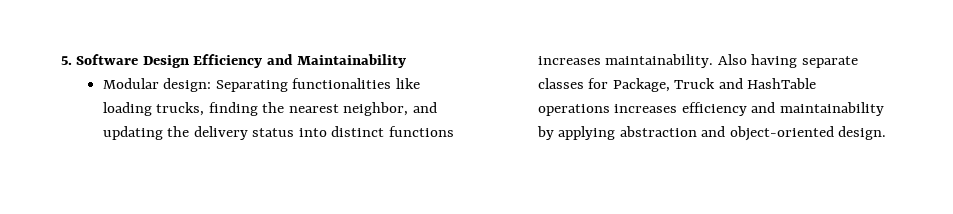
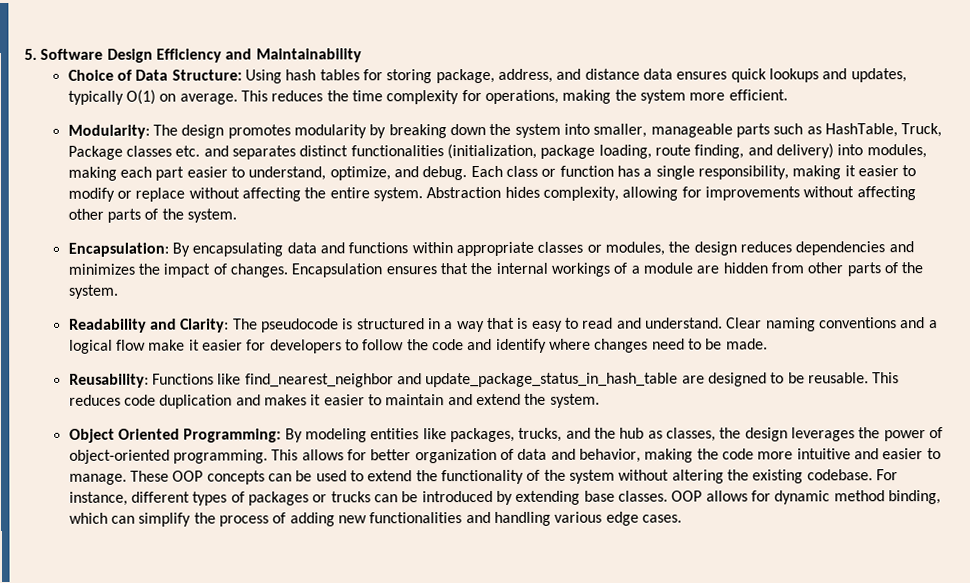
[102,78,420,92] [102,102,437,116] [102,126,454,140] [537,54,858,68] [537,78,817,92] [537,102,884,116] [536,126,887,141] Modular design: Separating functionalities like loading trucks, finding the nearest neighbor, and updating the delivery status into distinct functions increases maintainability. Also having separate classes for Package, Truck and HashTable operations increases efficiency and maintainability by applying abstraction and object-oriented design. -> [67,68,907,84] [67,89,788,105] [67,123,943,139] [67,143,927,160] [67,165,917,181] [67,186,916,202] [67,208,238,223] [67,241,914,257] [67,262,924,278] [67,284,119,299] [68,317,938,333] [68,338,768,354] [68,372,900,388] [68,393,600,409] [68,427,943,443] [68,448,941,464] [68,469,898,485] [68,490,941,506] [68,511,683,527] Choice of Data Structure: Using hash tables for storing package, address, and distance data ensures quick lookups and updates, typically O(1) on average. This reduces the time complexity for operations, making the system more efficient. // Modularity: The design promotes modularity by breaking down the system into smaller, manageable parts such as HashTable, Truck, Package classes etc. and separates distinct functionalities (initialization, package loading, route finding, and delivery) into modules, making each part easier to understand, optimize, and debug. Each class or function has a single responsibility, making it easier to modify or replace without affecting the entire system. Abstraction hides complexity, allowing for improvements without affecting other parts of the system. // Encapsulation: By encapsulating data and functions within appropriate classes or modules, the design reduces dependencies and minimizes the impact of changes. Encapsulation ensures that the internal workings of a module are hidden from other parts of the system. // Readability and Clarity: The pseudocode is structured in a way that is easy to read and understand. Clear naming conventions and a logical flow make it easier for developers to follow the code and identify where changes need to be made. // Reusability: Functions like find_nearest_neighbor and update_package_status_in_hash_table are designed to be reusable. This reduces code duplication and makes it easier to maintain and extend the system. // Object Oriented Programming: By modeling entities like packages, trucks, and the hub as classes, the design leverages the power of object-oriented programming. This allows for better organization of data and behavior, making the code more intuitive and easier to manage. These OOP concepts can be used to extend the functionality of the system without altering the existing codebase. For instance, different types of packages or trucks can be introduced by extending base classes. OOP allows for dynamic method binding, which can simplify the process of adding new functionalities and handling various edge cases.

